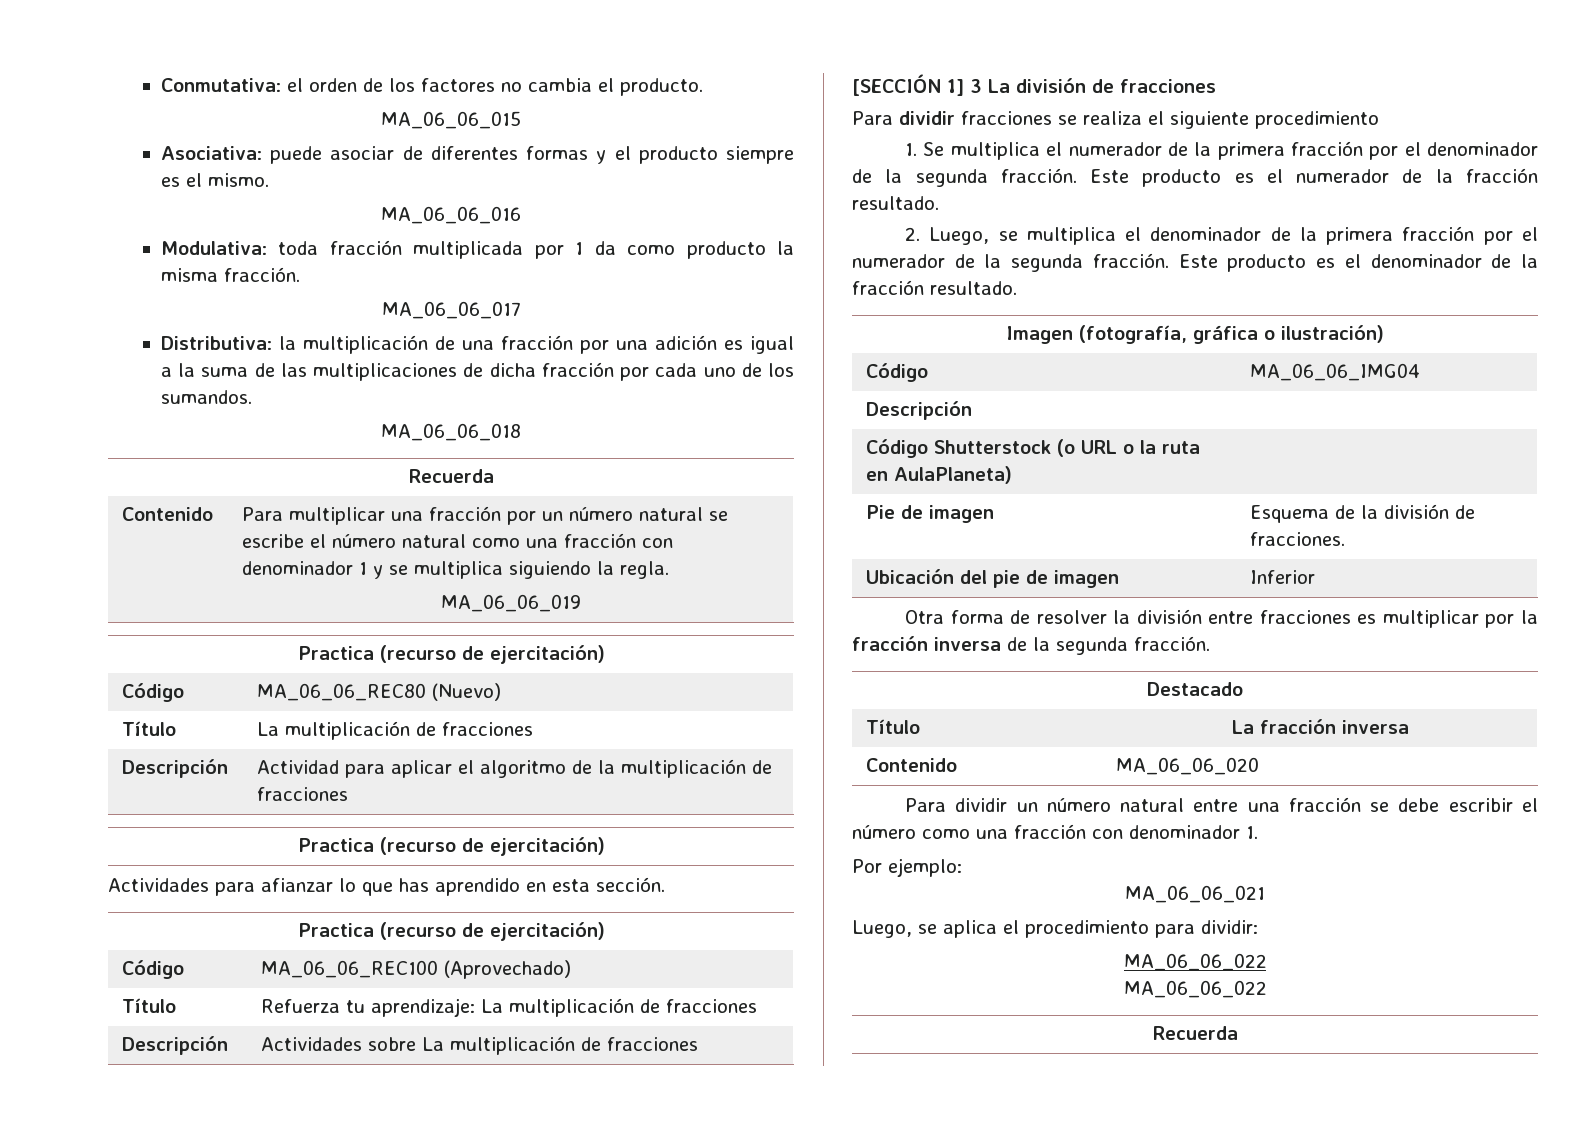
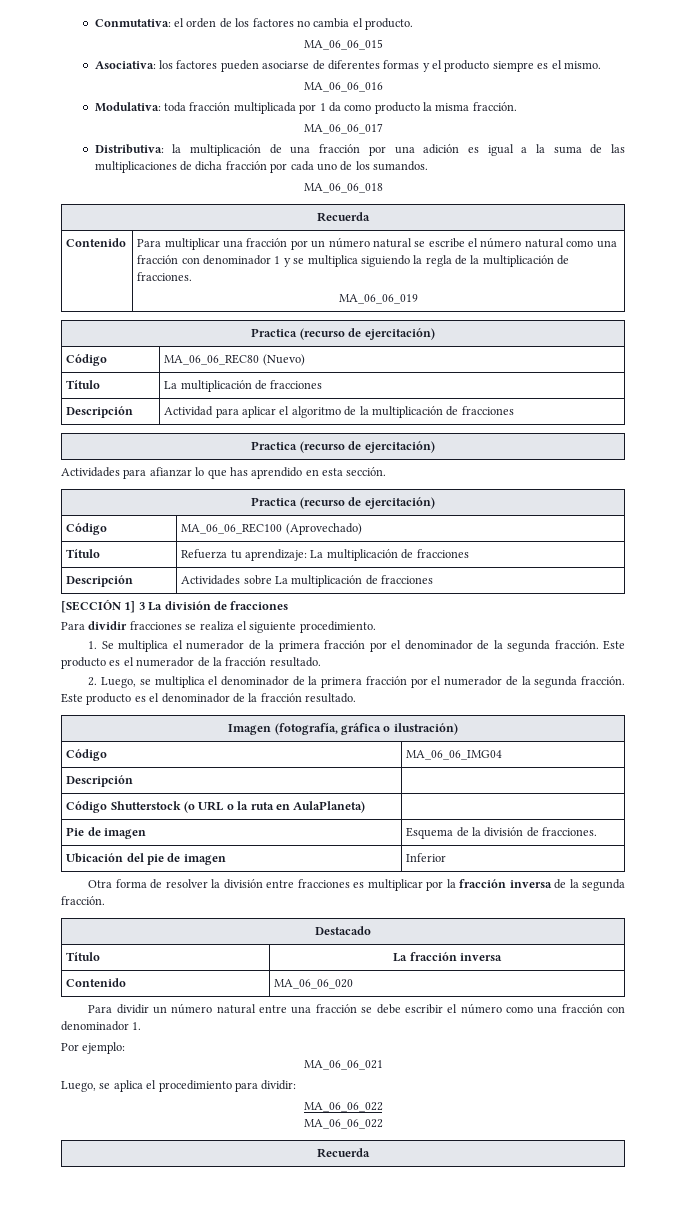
[270,146,395,164] puede asociar -> [159,60,310,72] los factores pueden asociarse
[620,561,670,579] regla. -> [425,255,570,267] [137,272,193,281] regla de la multiplicación de fracciones.
[1255,111,1379,129] procedimiento -> [299,621,376,633] procedimiento.

